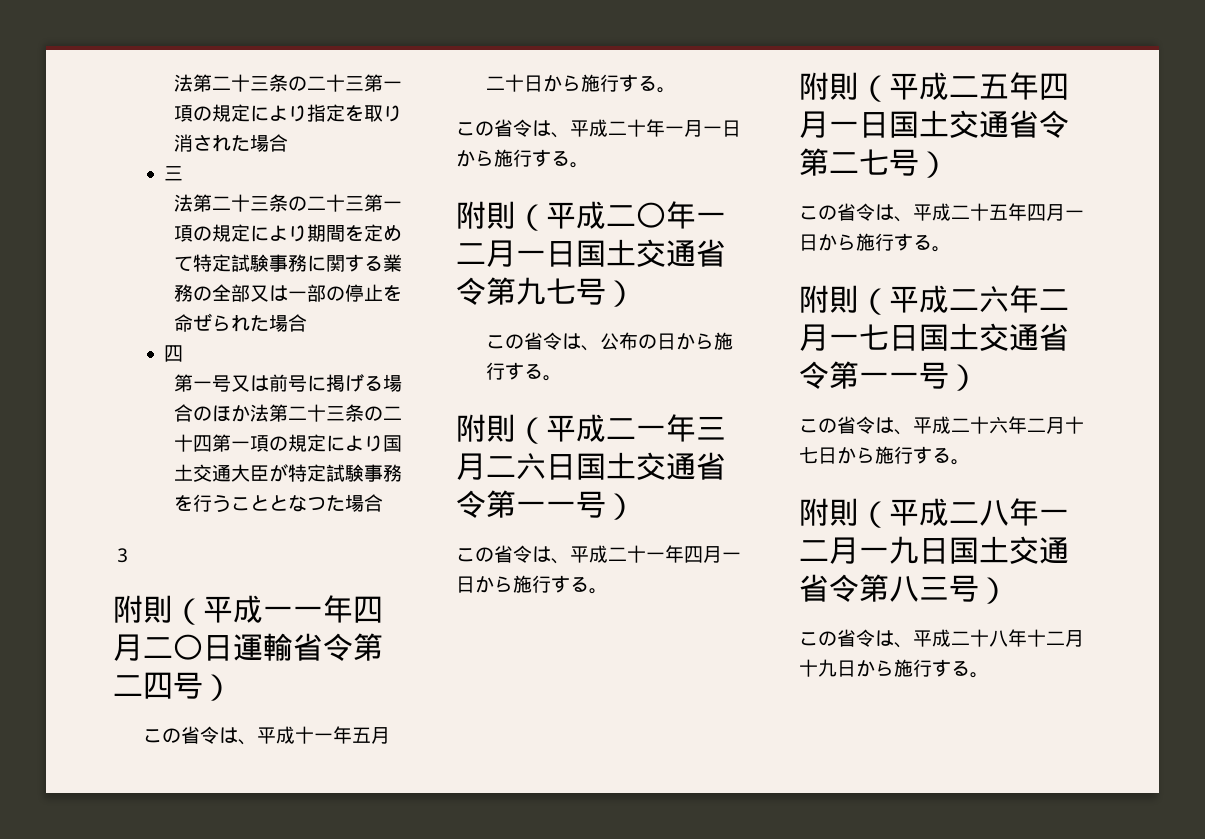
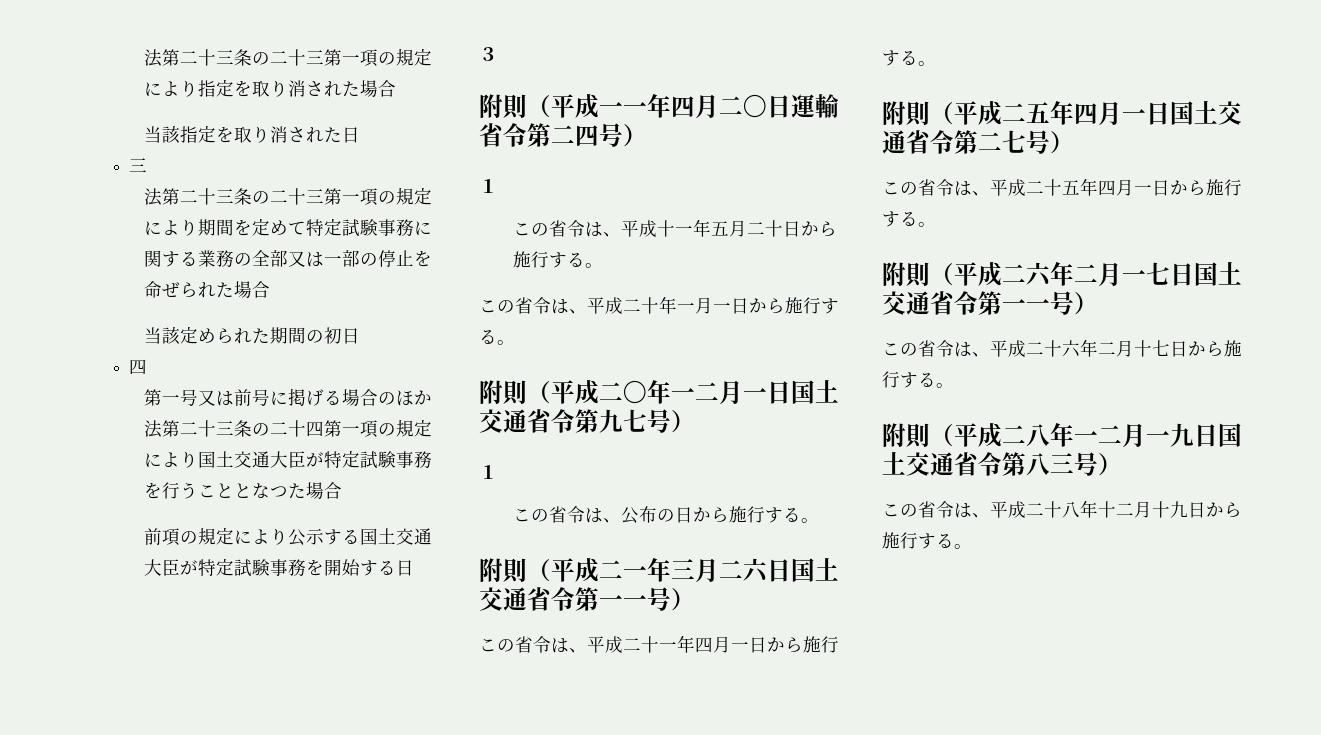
(288, 143) none -> [144,125,361,144] // 当該指定を取り消された日
(307, 323) none -> [144,326,361,345] // 当該定められた期間の初日
(383, 503) none -> [144,527,433,546] [144,558,415,577] // 前項の規定により公示する国土交通大臣が特定試験事務を開始する日
(233, 687) none -> [479,179,498,193] // １
(636, 293) none -> [479,465,498,479] // １

